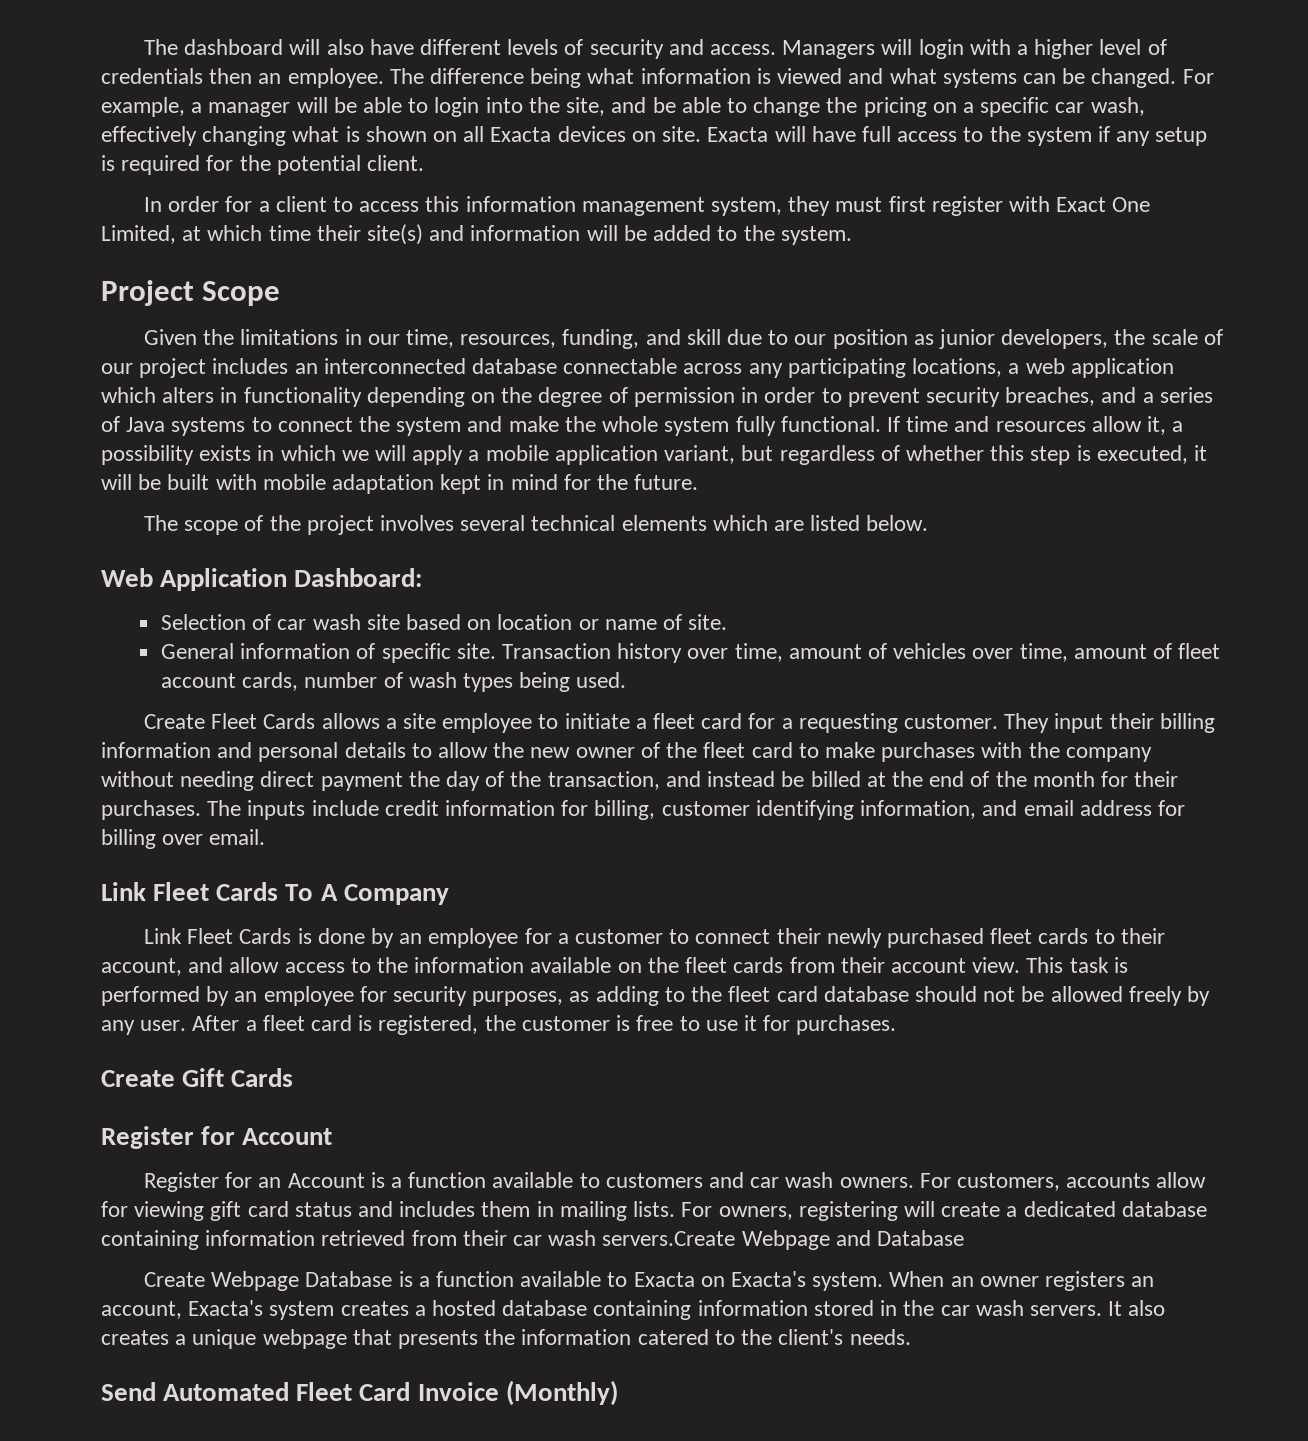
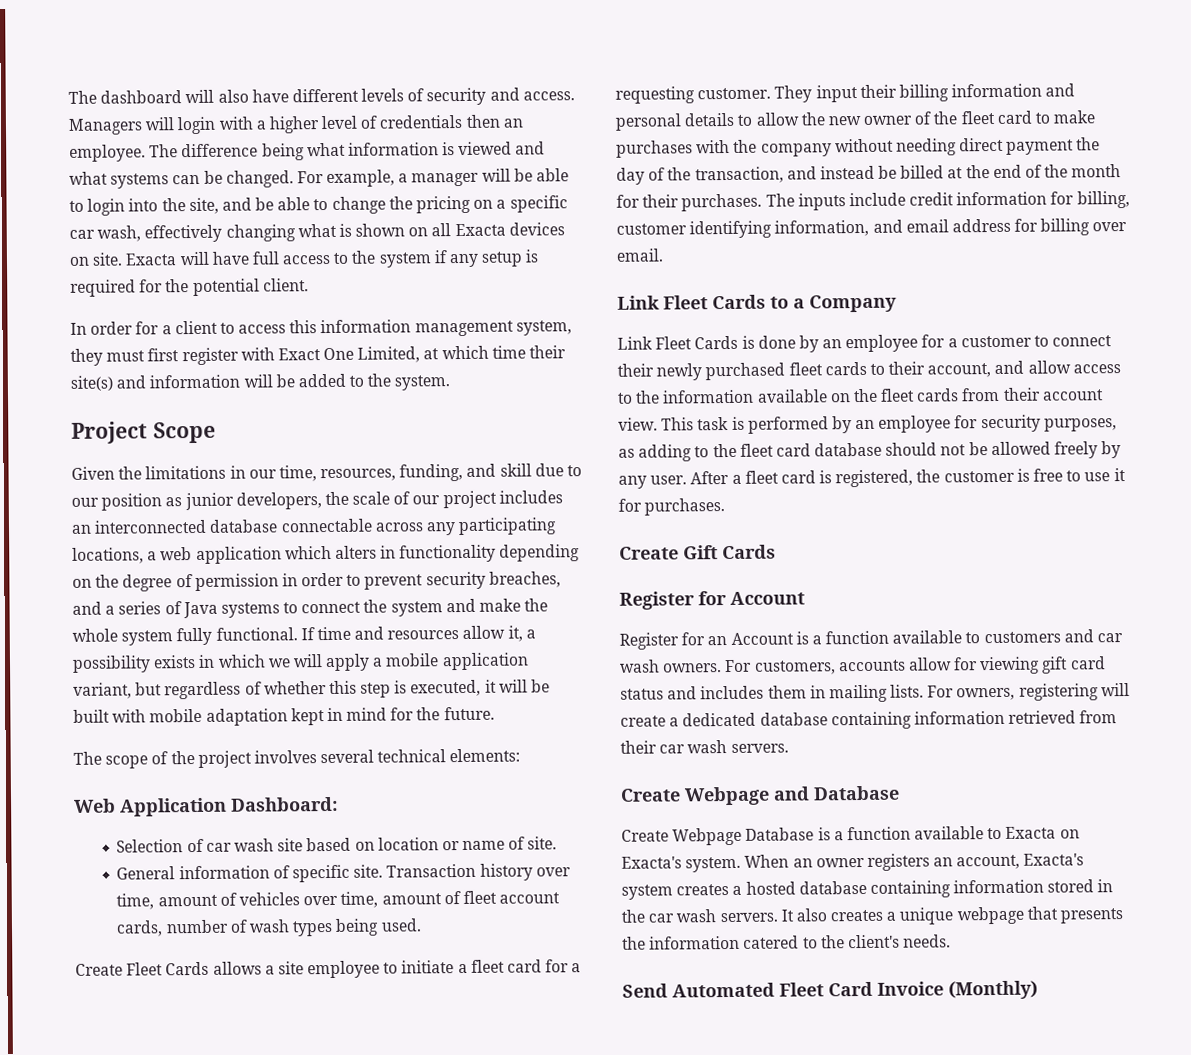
[621,515,929,531] elements which are listed below. -> [449,748,521,763] elements:
[285,884,338,901] To A -> [770,296,805,309] to a
[602,1231,736,1246] servers.Create -> [730,743,789,753] [620,788,681,802] servers. // Create

